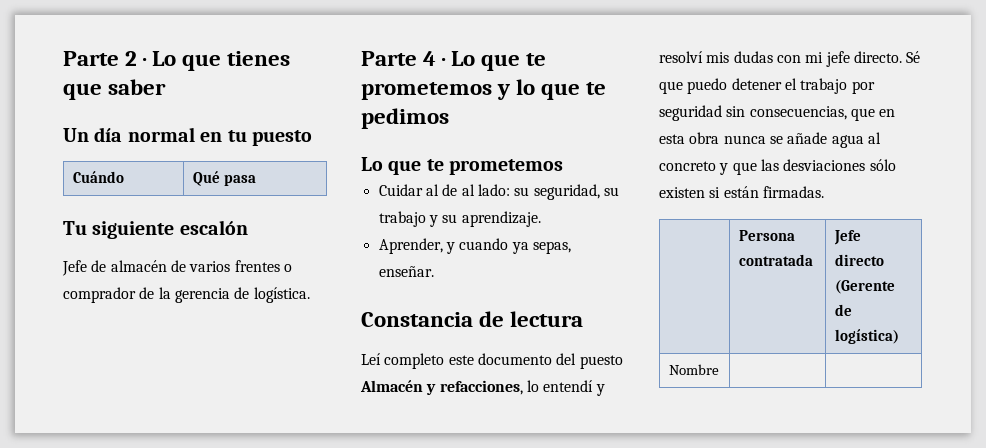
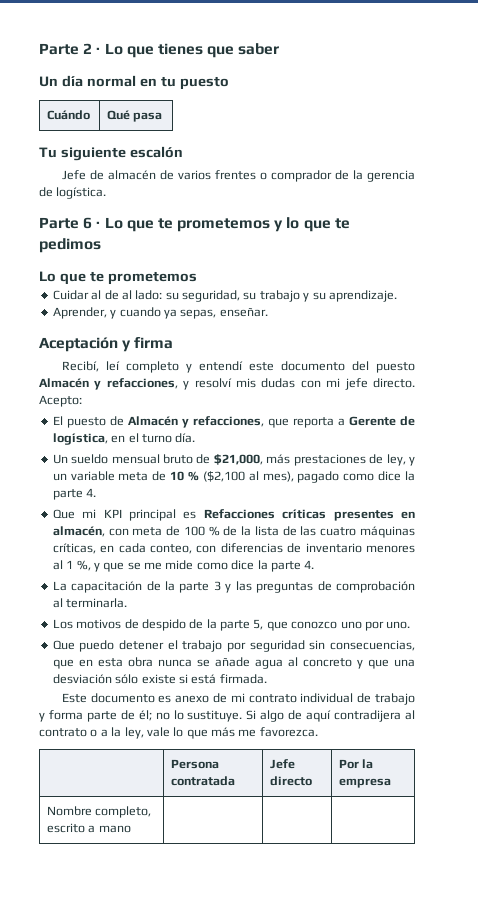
[423,51,437,66] 4 -> [83,217,93,229] 6
[361,311,584,327] [361,353,445,369] Constancia de lectura // Leí completo -> [39,337,174,352] [61,361,243,373] Aceptación y firma // Recibí, leí completo y entendí
[526,380,594,392] lo entendí -> (178, 383) none
[906,51,921,63] [659,81,683,94] Sé que -> [39,395,82,407] [52,416,415,428] [52,433,196,445] [52,454,416,466] [52,471,416,483] [52,488,97,500] [52,509,415,521] [52,526,415,538] [52,543,415,554] [52,560,315,572] [52,581,416,593] [52,598,128,608] [52,619,411,631] [52,640,75,650] Acepto: // El puesto de Almacén y refacciones, que reporta a Gerente de logística, en el turno día. // Un sueldo mensual bruto de $21,000, más prestaciones de ley, y un variable meta de 10 % ($2,100 al mes), pagado como dice la parte 4. // Que mi KPI principal es Refacciones críticas presentes en almacén, con meta de 100 % de la lista de las cuatro máquinas críticas, en cada conteo, con diferencias de inventario menores al 1 %, y que se me mide como dice la parte 4. // La capacitación de la parte 3 y las preguntas de comprobación al terminarla. // Los motivos de despido de la parte 5, que conozco uno por uno. // Que
[760,159,896,171] [659,186,824,198] [738,230,795,241] [738,254,813,266] [833,230,861,245] [834,254,884,266] [834,280,895,294] [834,304,852,316] [834,329,899,344] [668,364,719,375] las desviaciones sólo existen si están firmadas. // | Persona contratada | Jefe directo (Gerente de logística) // Nombre -> [393,659,415,667] [52,674,267,684] [61,693,415,705] [39,710,415,722] [39,727,318,739] [171,759,220,769] [171,776,236,786] [270,759,296,769] [270,776,313,786] [339,759,374,769] [339,778,392,788] [47,806,152,818] [47,823,131,833] una desviación sólo existe si está firmada. // Este documento es anexo de mi contrato individual de trabajo y forma parte de él; no lo sustituye. Si algo de aquí contradijera al contrato o a la ley, vale lo que más me favorezca. // | Persona contratada | Jefe directo | Por la empresa // Nombre completo, escrito a mano |

